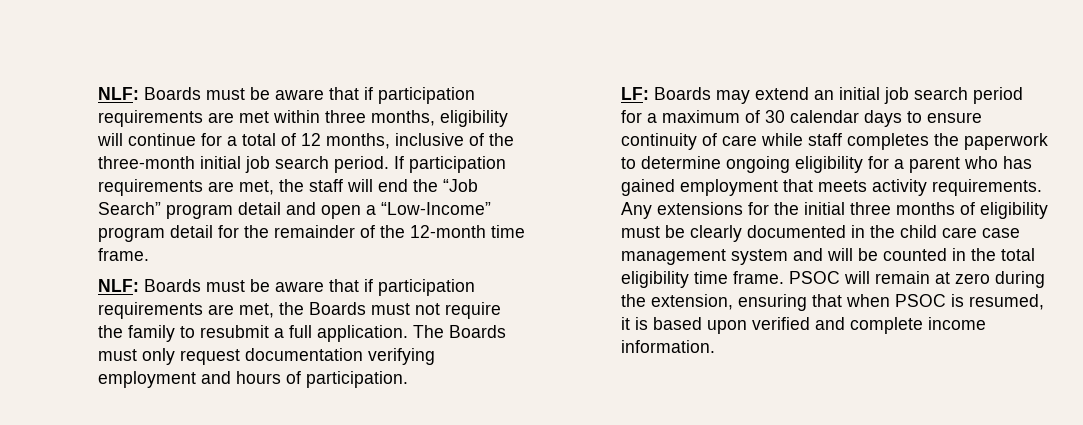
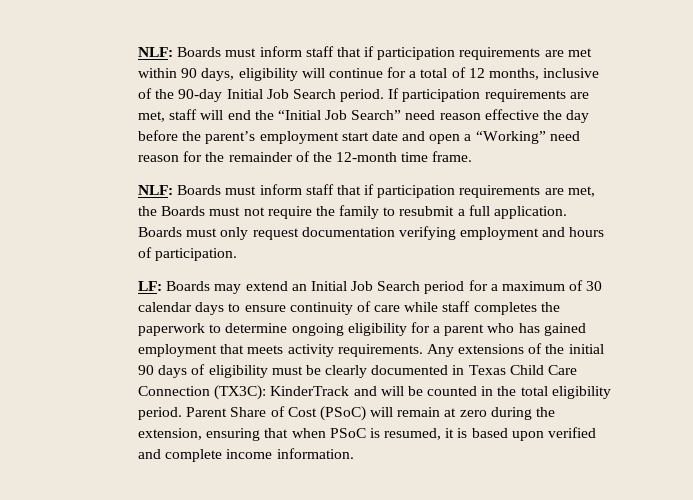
[97,87,324,100] NLF: Boards must be aware -> [137,46,334,57] NLF: Boards must inform staff
[324,110,435,126] three months, -> [181,68,235,81] 90 days,
[97,156,329,173] three-month initial job search -> [178,89,336,102] 90-day Initial Job Search
[278,179,304,192] the -> (165, 116) none
[442,179,478,192] [97,202,491,219] [97,225,213,242] “Job Search” program detail and open a “Low-Income” program detail -> [277,109,590,123] [137,130,580,144] [137,155,179,162] “Initial Job Search” need reason effective the day before the parent’s employment start date and open a “Working” need reason
[249,279,324,292] be aware -> [259,184,334,195] inform staff
[412,325,444,338] The -> (568, 212) none
[838,87,968,104] initial job search -> [310,281,421,291] Initial Job Search
[747,202,769,215] for -> [528,343,543,354] of
[849,202,955,215] three months -> [137,365,188,378] 90 days
[869,225,1020,238] [620,249,788,265] the child care case management system -> [468,365,578,375] [137,385,350,400] Texas Child Care Connection (TX3C): KinderTrack
[693,271,840,284] time frame. PSOC -> [137,406,366,421] period. Parent Share of Cost (PSoC)
[894,294,946,307] PSOC -> [329,428,366,438] PSoC

